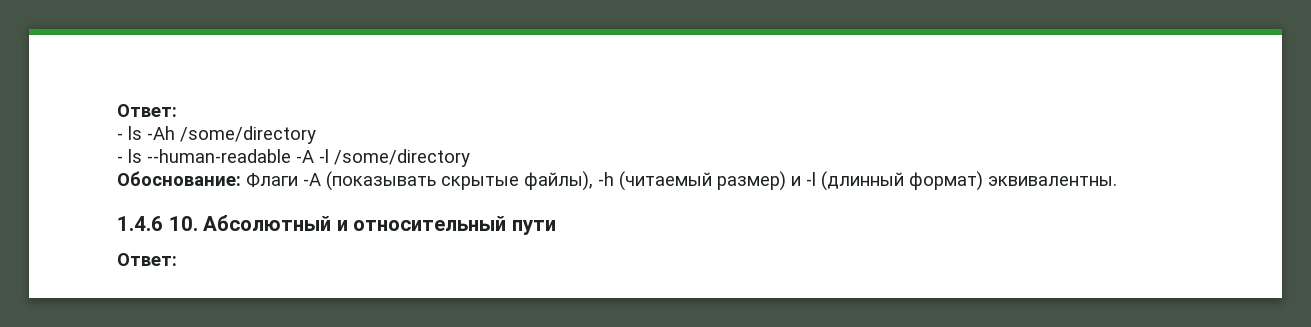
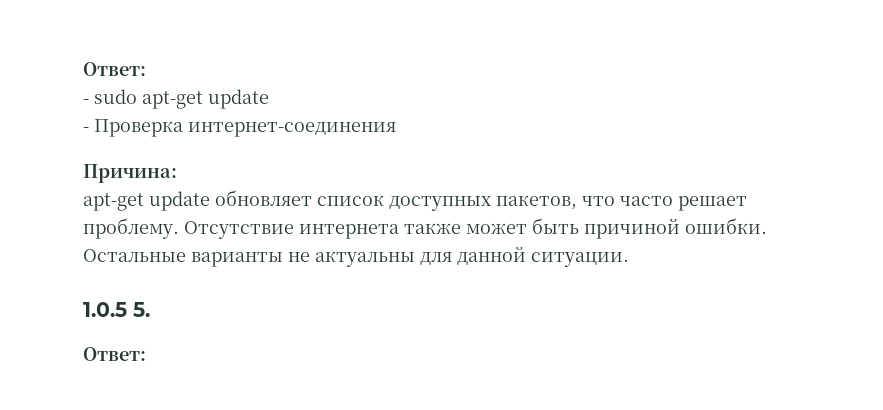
[128,126,316,144] [117,149,470,167] [117,171,1117,191] [117,215,556,235] ls -Ah /some/directory // - ls --human-readable -A -l /some/directory // Обоснование: Флаги -A (показывать скрытые файлы), -h (читаемый размер) и -l (длинный формат) эквивалентны. // 1.4.6 10. Абсолютный и относительный пути -> [94,89,269,109] [83,119,396,137] [83,164,177,183] [83,190,747,211] [83,218,767,239] [83,247,629,267] [83,302,150,317] sudo apt-get update // - Проверка интернет-соединения // Причина: // apt-get update обновляет список доступных пакетов, что часто решает проблему. Отсутствие интернета также может быть причиной ошибки. Остальные варианты не актуальны для данной ситуации. // 1.0.5 5.

